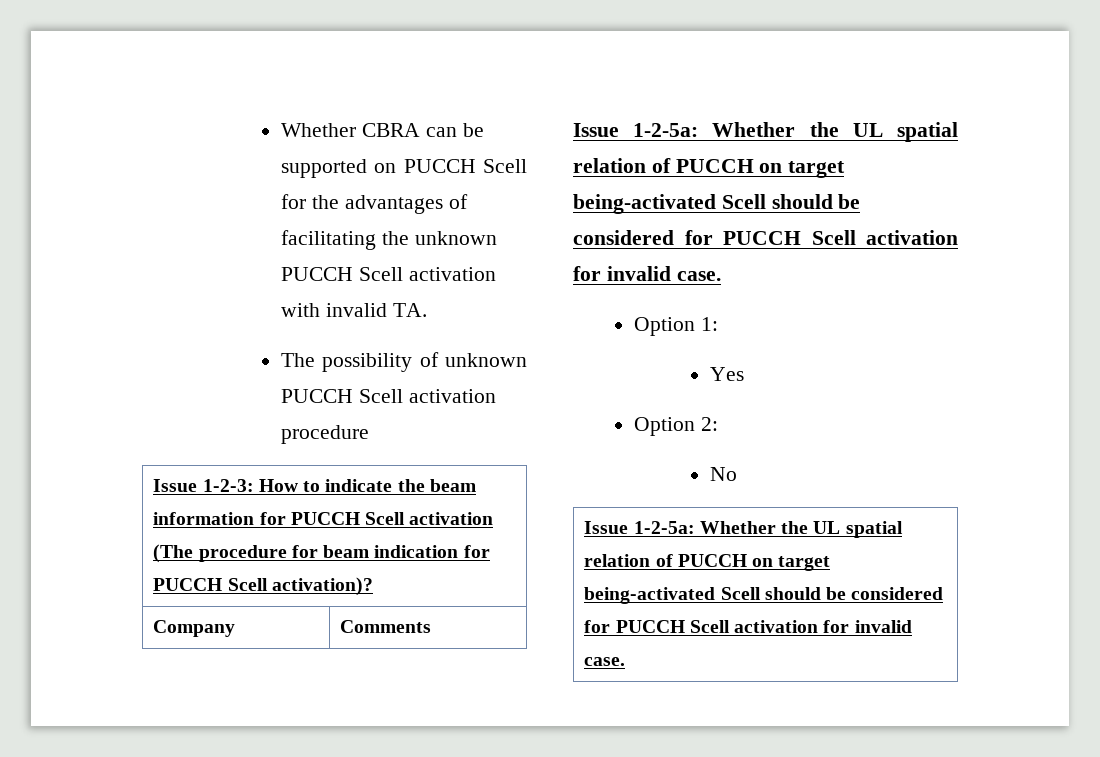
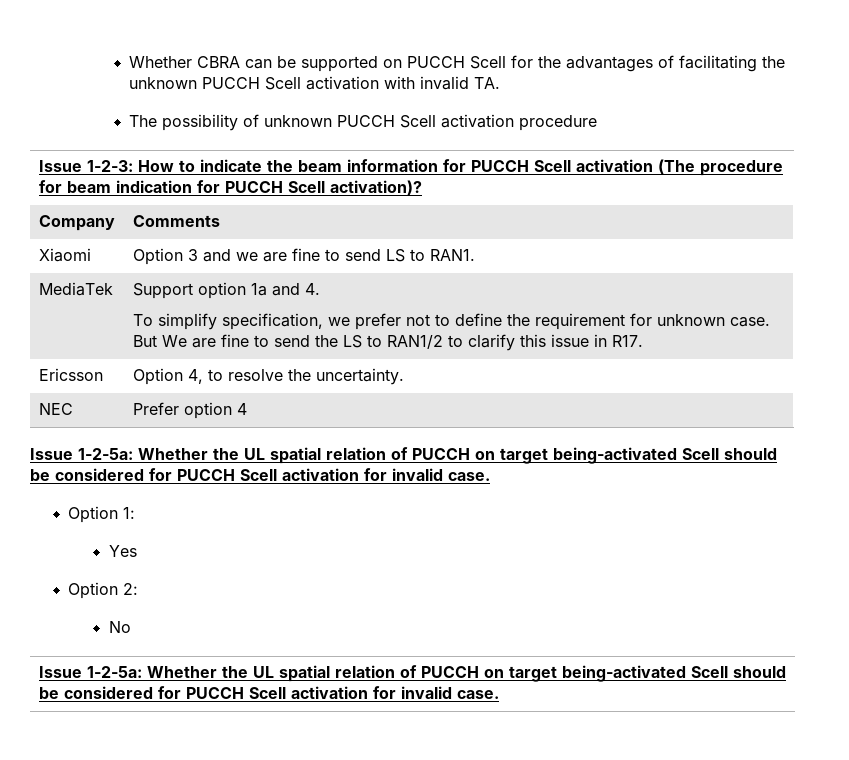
(432, 626) none -> [38,248,91,262] [132,248,475,265] [38,282,113,296] [132,282,320,299] [132,313,770,330] [132,334,643,351] [38,368,103,381] [132,368,404,385] [38,403,73,415] [132,402,247,419] // Xiaomi | Option 3 and we are fine to send LS to RAN1. // MediaTek | Support option 1a and 4. // To simplify specification, we prefer not to define the requirement for unknown case. But We are fine to send the LS to RAN1/2 to clarify this issue in R17. // Ericsson | Option 4, to resolve the uncertainty. // NEC | Prefer option 4

